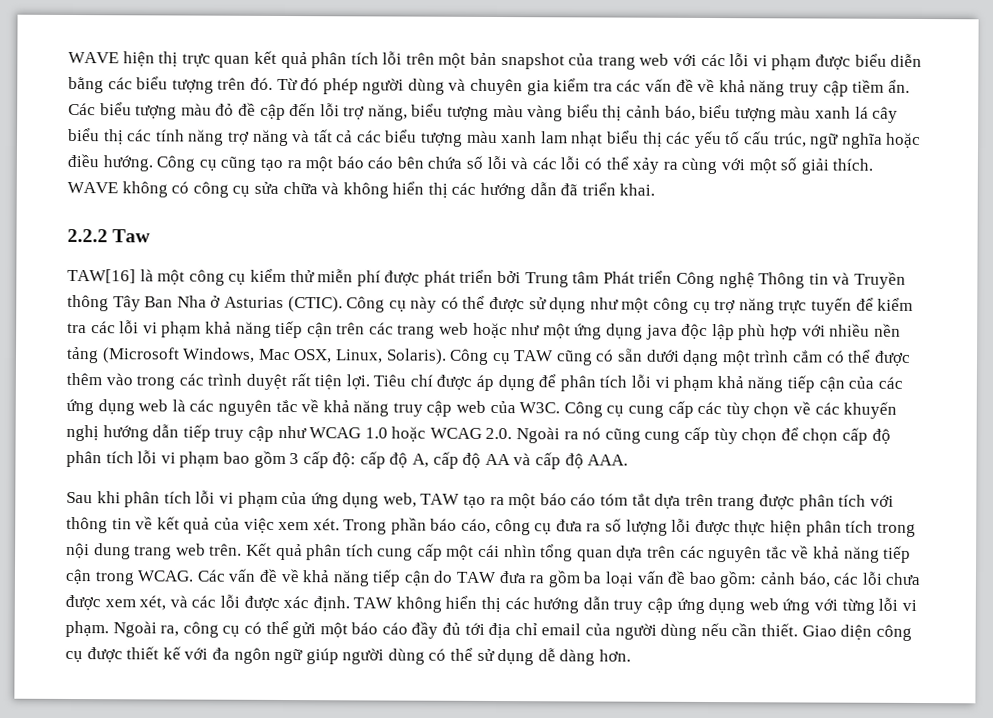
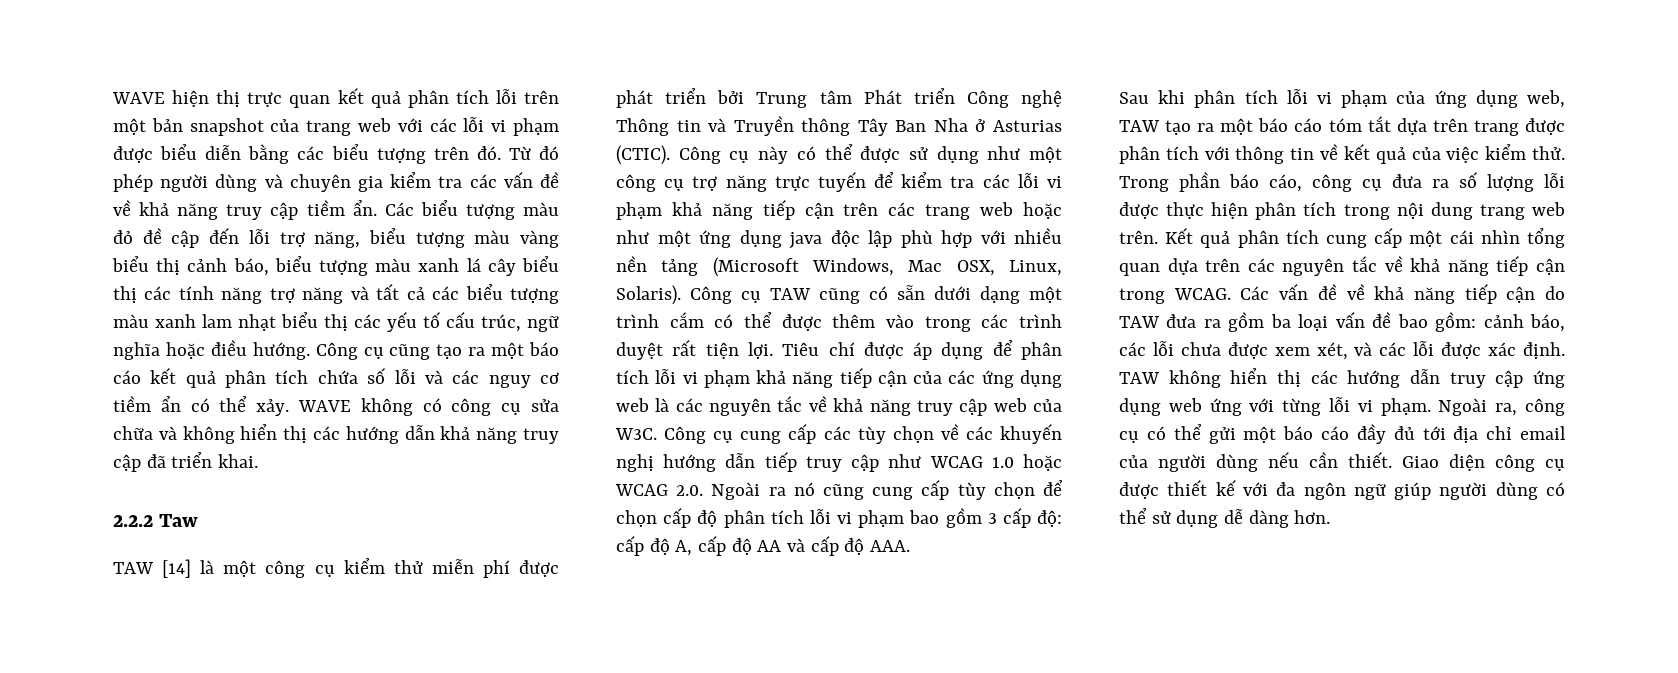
[396,156,424,169] bên -> [150,368,309,388] kết quả phân tích
[560,156,874,175] lỗi có thể xảy ra cùng với một số giải thích. -> [488,372,559,388] [113,396,290,416] nguy cơ tiềm ẩn có thể xảy.
(557, 189) none -> [440,426,559,444] [113,454,141,472] khả năng truy cập
[67,268,136,284] TAW[16] -> [113,559,192,578] TAW [14]
[278,518,340,531] xem xét. -> [1485,144,1565,160] kiểm thử.

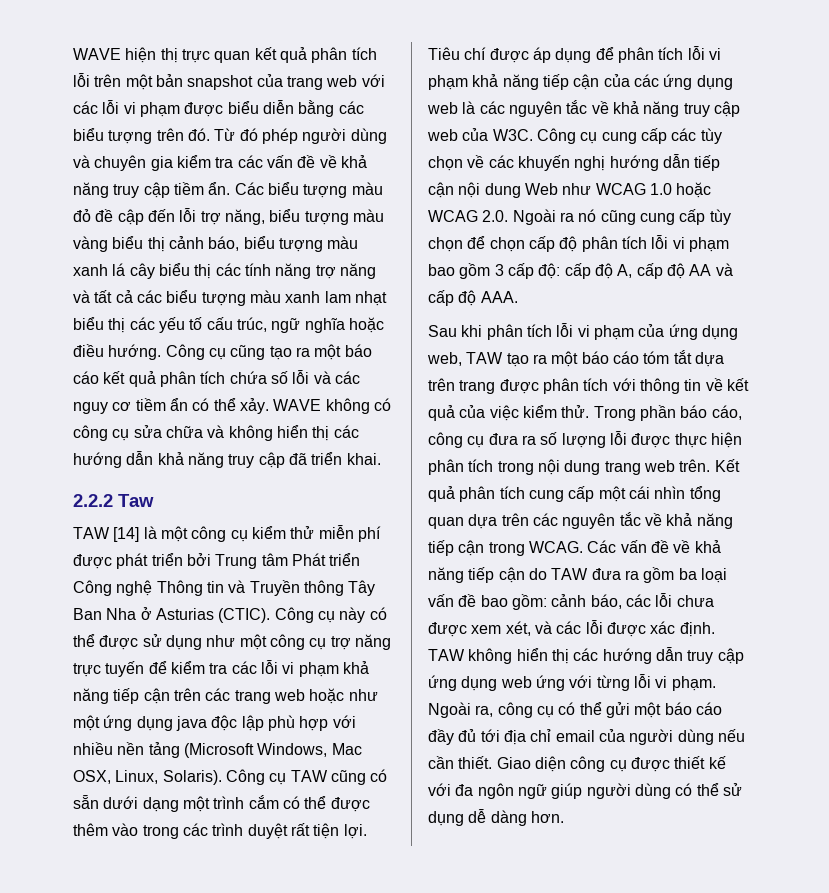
[805,454,880,472] truy cập -> [428,182,558,198] cận nội dung Web

